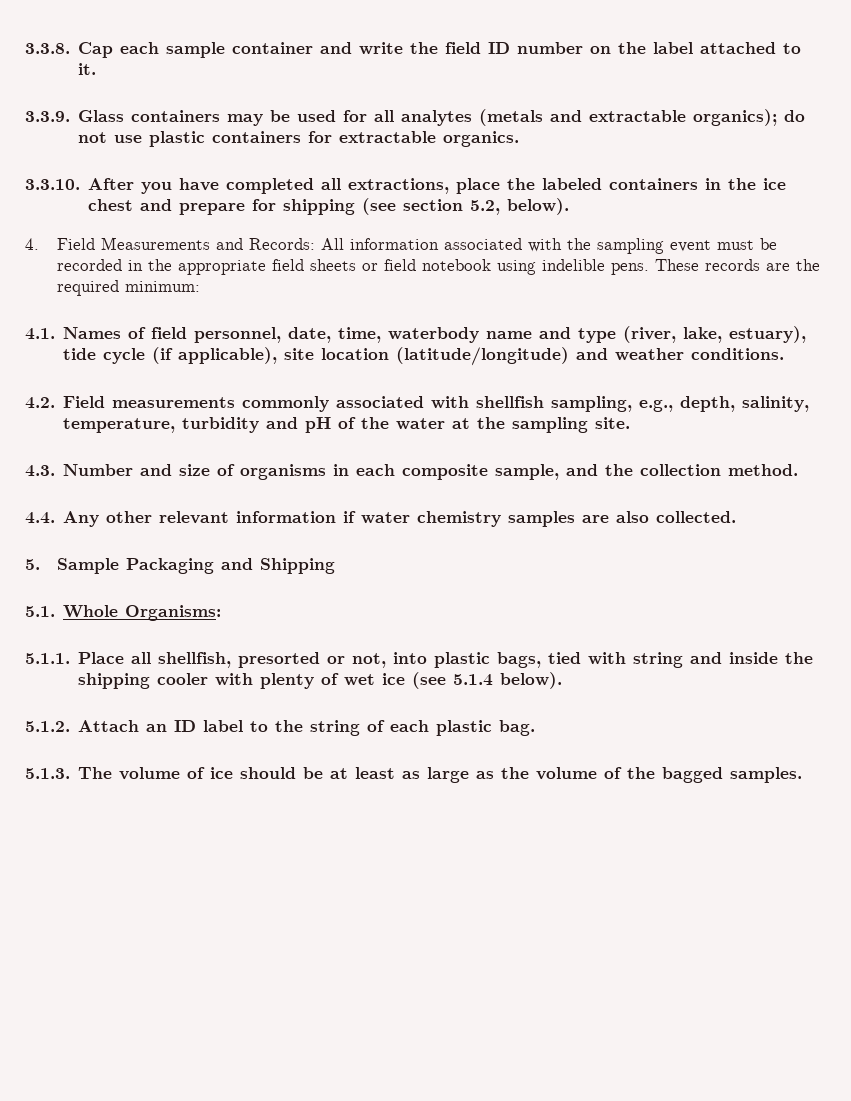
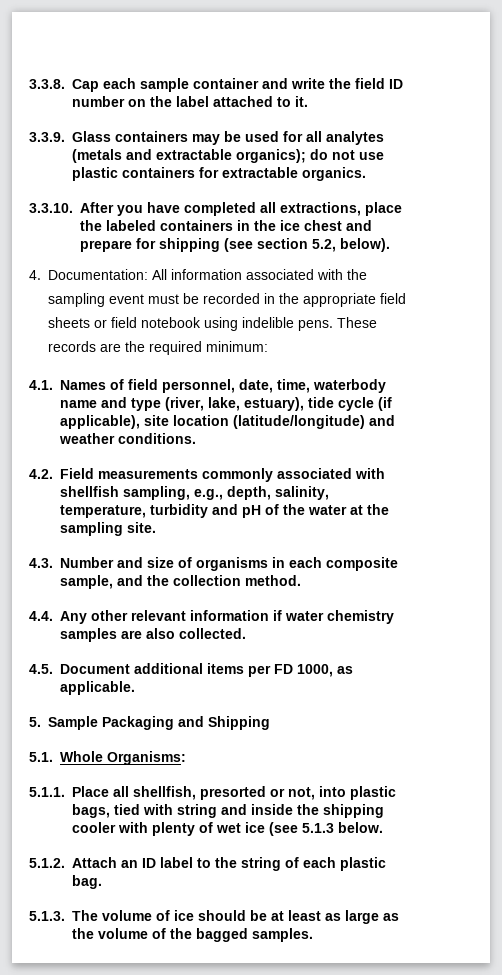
[56,237,315,250] Field Measurements and Records: -> [48,269,148,280] Documentation:
(737, 517) none -> [29,663,353,677] [60,681,135,695] // 4.5. Document additional items per FD 1000, as applicable.
[453,672,563,689] 5.1.4 below). -> [302,822,383,833] 5.1.3 below.

